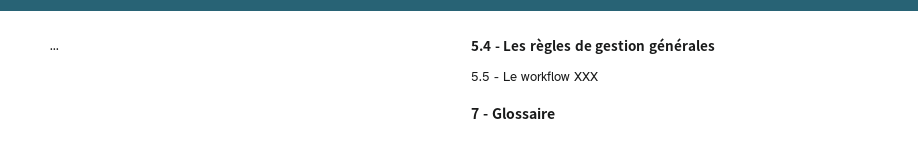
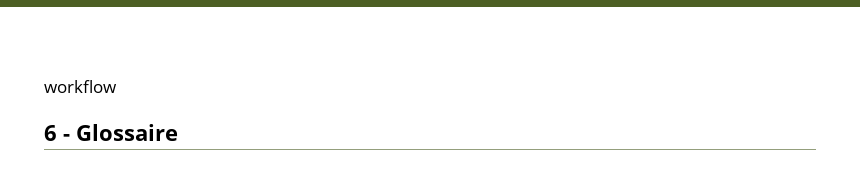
[50,48,59,50] [471,38,715,54] [471,72,517,81] ... // 5.4 - Les règles de gestion générales // 5.5 - Le -> (44, 86) none
[574,72,598,81] [471,108,479,119] XXX // 7 -> [44,125,57,141] // 6

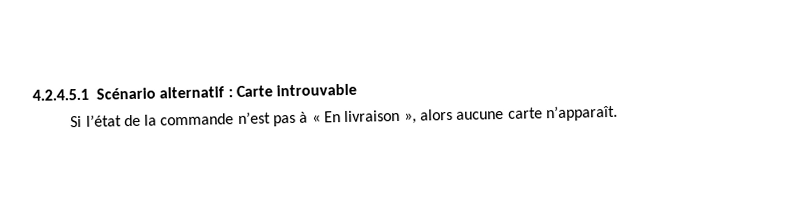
[44,80,117,93] [44,124,178,141] workflow // 6 - Glossaire -> [32,83,358,101] [70,104,619,128] 4.2.4.5.1 Scénario alternatif : Carte introuvable // Si l’état de la commande n’est pas à « En livraison », alors aucune carte n’apparaît.

